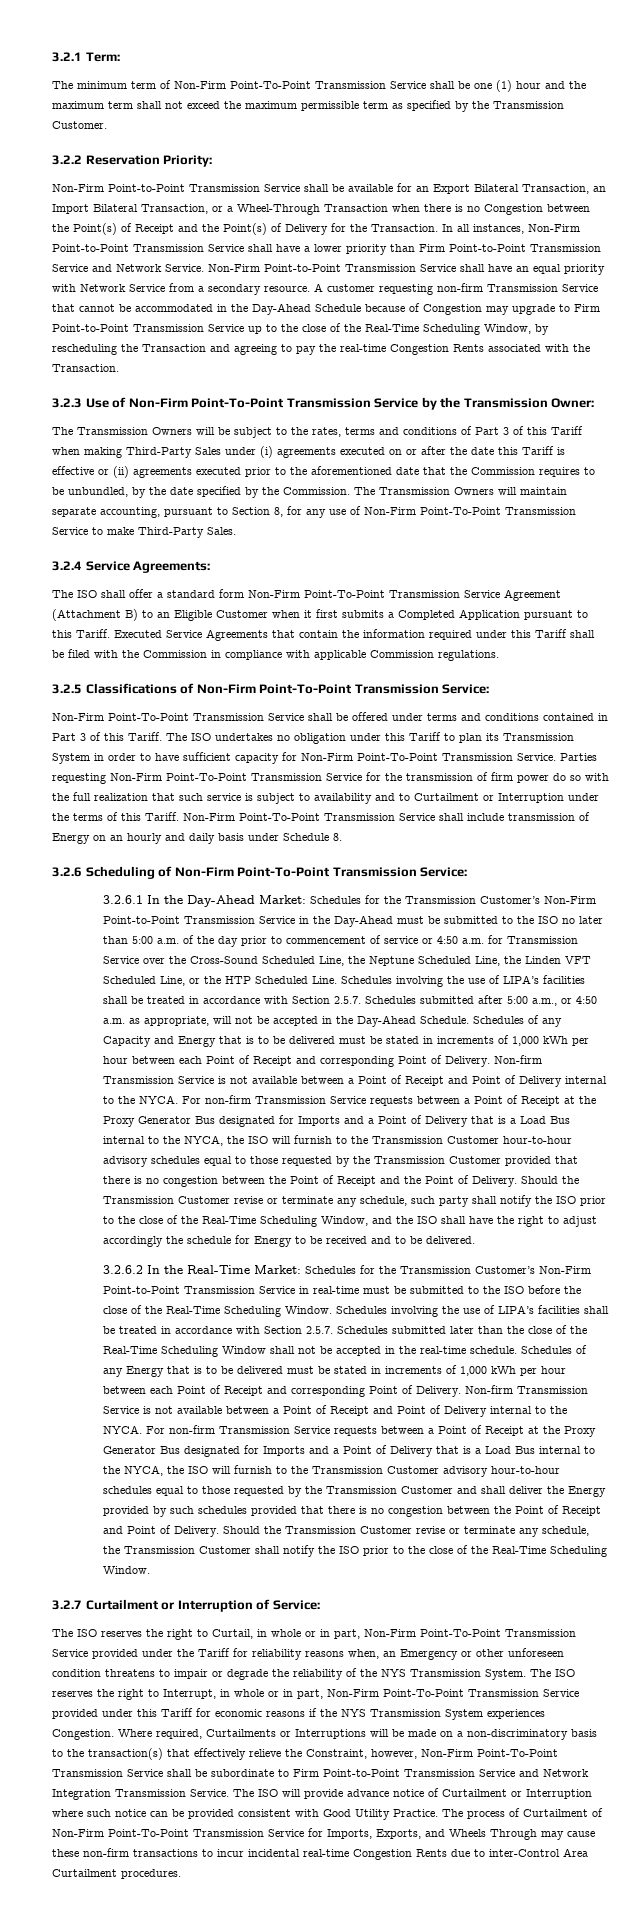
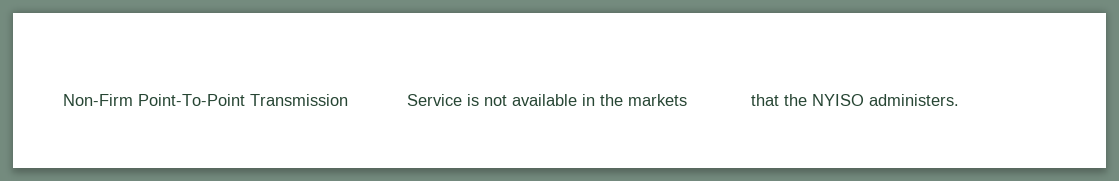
[52,52,120,62] [52,80,586,92] [52,100,564,112] [52,121,107,129] [52,155,213,167] [52,183,606,194] [52,204,590,215] [52,223,580,235] [52,244,601,255] [52,264,605,275] [52,283,598,295] [52,303,600,315] [52,323,549,335] [52,344,590,355] [52,364,119,372] [52,397,595,410] [52,426,583,438] [52,446,565,458] [52,466,595,478] [52,486,567,498] [52,506,576,518] [52,527,236,538] [52,561,211,573] [52,589,561,601] [52,609,588,621] [52,629,595,641] [52,649,499,661] [52,683,490,694] [52,712,608,721] [52,732,574,744] [52,752,597,764] [52,772,609,784] [52,792,599,804] [52,812,590,821] [52,833,342,844] [52,866,468,879] [103,895,597,907] [103,915,604,927] [103,935,579,947] [103,956,592,966] [103,975,586,987] [103,995,598,1006] [103,1015,563,1027] [103,1035,590,1047] [103,1055,543,1067] [103,1075,608,1087] [103,1095,597,1106] [103,1115,571,1127] [103,1135,573,1146] [103,1156,579,1167] [103,1175,580,1187] [103,1195,607,1207] [103,1215,598,1227] [103,1235,476,1247] [103,1265,592,1274] [103,1285,582,1294] [103,1305,610,1317] [103,1325,588,1334] [103,1345,588,1357] [103,1365,567,1377] [103,1385,589,1397] [103,1405,568,1417] [103,1425,597,1437] [103,1445,596,1457] [103,1465,561,1477] [103,1486,607,1497] [103,1505,602,1517] [103,1525,590,1537] [103,1545,608,1557] [103,1566,151,1574] [52,1599,320,1612] [52,1629,576,1640] [52,1648,564,1660] [52,1668,575,1680] [52,1689,579,1700] [52,1708,545,1720] [52,1729,597,1740] [52,1748,558,1760] [52,1769,589,1777] [52,1788,592,1800] [52,1808,603,1820] [52,1828,595,1840] [52,1848,588,1860] [52,1869,181,1879] 3.2.1 Term: // The minimum term of Non-Firm Point-To-Point Transmission Service shall be one (1) hour and the maximum term shall not exceed the maximum permissible term as specified by the Transmission Customer. // 3.2.2 Reservation Priority: // Non-Firm Point-to-Point Transmission Service shall be available for an Export Bilateral Transaction, an Import Bilateral Transaction, or a Wheel-Through Transaction when there is no Congestion between the Point(s) of Receipt and the Point(s) of Delivery for the Transaction. In all instances, Non-Firm Point-to-Point Transmission Service shall have a lower priority than Firm Point-to-Point Transmission Service and Network Service. Non-Firm Point-to-Point Transmission Service shall have an equal priority with Network Service from a secondary resource. A customer requesting non-firm Transmission Service that cannot be accommodated in the Day-Ahead Schedule because of Congestion may upgrade to Firm Point-to-Point Transmission Service up to the close of the Real-Time Scheduling Window, by rescheduling the Transaction and agreeing to pay the real-time Congestion Rents associated with the Transaction. // 3.2.3 Use of Non-Firm Point-To-Point Transmission Service by the Transmission Owner: // The Transmission Owners will be subject to the rates, terms and conditions of Part 3 of this Tariff when making Third-Party Sales under (i) agreements executed on or after the date this Tariff is effective or (ii) agreements executed prior to the aforementioned date that the Commission requires to be unbundled, by the date specified by the Commission. The Transmission Owners will maintain separate accounting, pursuant to Section 8, for any use of Non-Firm Point-To-Point Transmission Service to make Third-Party Sales. // 3.2.4 Service Agreements: // The ISO shall offer a standard form Non-Firm Point-To-Point Transmission Service Agreement (Attachment B) to an Eligible Customer when it first submits a Completed Application pursuant to this Tariff. Executed Service Agreements that contain the information required under this Tariff shall be filed with the Commission in compliance with applicable Commission regulations. // 3.2.5 Classifications of Non-Firm Point-To-Point Transmission Service: // Non-Firm Point-To-Point Transmission Service shall be offered under terms and conditions contained in Part 3 of this Tariff. The ISO undertakes no obligation under this Tariff to plan its Transmission System in order to have sufficient capacity for Non-Firm Point-To-Point Transmission Service. Parties requesting Non-Firm Point-To-Point Transmission Service for the transmission of firm power do so with the full realization that such service is subject to availability and to Curtailment or Interruption under the terms of this Tariff. Non-Firm Point-To-Point Transmission Service shall include transmission of Energy on an hourly and daily basis under Schedule 8. // 3.2.6 Scheduling of Non-Firm Point-To-Point Transmission Service: // 3.2.6.1 In the Day-Ahead Market: Schedules for the Transmission Customer’s Non-Firm Point-to-Point Transmission Service in the Day-Ahead must be submitted to the ISO no later than 5:00 a.m. of the day prior to commencement of service or 4:50 a.m. for Transmission Service over the Cross-Sound Scheduled Line, the Neptune Scheduled Line, the Linden VFT Scheduled Line, or the HTP Scheduled Line. Schedules involving the use of LIPA’s facilities shall be treated in accordance with Section 2.5.7. Schedules submitted after 5:00 a.m., or 4:50 a.m. as appropriate, will not be accepted in the Day-Ahead Schedule. Schedules of any Capacity and Energy that is to be delivered must be stated in increments of 1,000 kWh per hour between each Point of Receipt and corresponding Point of Delivery. Non-firm Transmission Service is not available between a Point of Receipt and Point of Delivery internal to the NYCA. For non-firm Transmission Service requests between a Point of Receipt at the Proxy Generator Bus designated for Imports and a Point of Delivery that is a Load Bus internal to the NYCA, the ISO will furnish to the Transmission Customer hour-to-hour advisory schedules equal to those requested by the Transmission Customer provided that there is no congestion between the Point of Receipt and the Point of Delivery. Should the Transmission Customer revise or terminate any schedule, such party shall notify the ISO prior to the close of the Real-Time Scheduling Window, and the ISO shall have the right to adjust accordingly the schedule for Energy to be received and to be delivered. // 3.2.6.2 In the Real-Time Market: Schedules for the Transmission Customer’s Non-Firm Point-to-Point Transmission Service in real-time must be submitted to the ISO before the close of the Real-Time Scheduling Window. Schedules involving the use of LIPA’s facilities shall be treated in accordance with Section 2.5.7. Schedules submitted later than the close of the Real-Time Scheduling Window shall not be accepted in the real-time schedule. Schedules of any Energy that is to be delivered must be stated in increments of 1,000 kWh per hour between each Point of Receipt and corresponding Point of Delivery. Non-firm Transmission Service is not available between a Point of Receipt and Point of Delivery internal to the NYCA. For non-firm Transmission Service requests between a Point of Receipt at the Proxy Generator Bus designated for Imports and a Point of Delivery that is a Load Bus internal to the NYCA, the ISO will furnish to the Transmission Customer advisory hour-to-hour schedules equal to those requested by the Transmission Customer and shall deliver the Energy provided by such schedules provided that there is no congestion between the Point of Receipt and Point of Delivery. Should the Transmission Customer revise or terminate any schedule, the Transmission Customer shall notify the ISO prior to the close of the Real-Time Scheduling Window. // 3.2.7 Curtailment or Interruption of Service: // The ISO reserves the right to Curtail, in whole or in part, Non-Firm Point-To-Point Transmission Service provided under the Tariff for reliability reasons when, an Emergency or other unforeseen condition threatens to impair or degrade the reliability of the NYS Transmission System. The ISO reserves the right to Interrupt, in whole or in part, Non-Firm Point-To-Point Transmission Service provided under this Tariff for economic reasons if the NYS Transmission System experiences Congestion. Where required, Curtailments or Interruptions will be made on a non-discriminatory basis to the transaction(s) that effectively relieve the Constraint, however, Non-Firm Point-To-Point Transmission Service shall be subordinate to Firm Point-to-Point Transmission Service and Network Integration Transmission Service. The ISO will provide advance notice of Curtailment or Interruption where such notice can be provided consistent with Good Utility Practice. The process of Curtailment of Non-Firm Point-To-Point Transmission Service for Imports, Exports, and Wheels Through may cause these non-firm transactions to incur incidental real-time Congestion Rents due to inter-Control Area Curtailment procedures. -> [63,94,959,106] Non-Firm Point-To-Point Transmission Service is not available in the markets that the NYISO administers.

